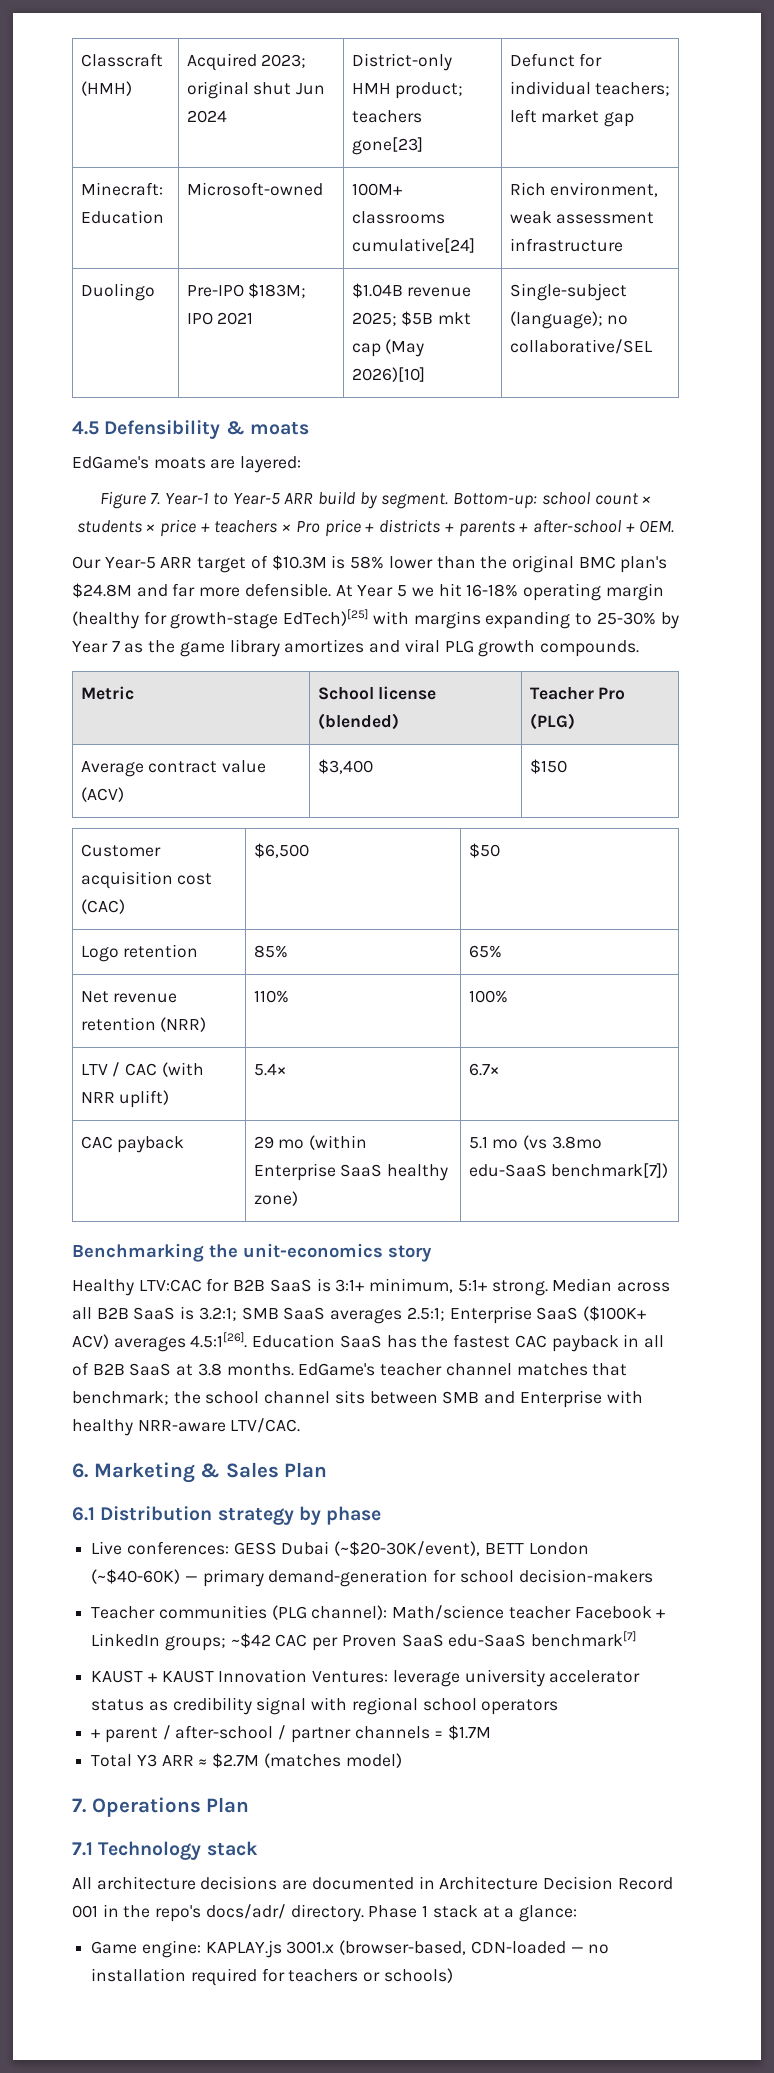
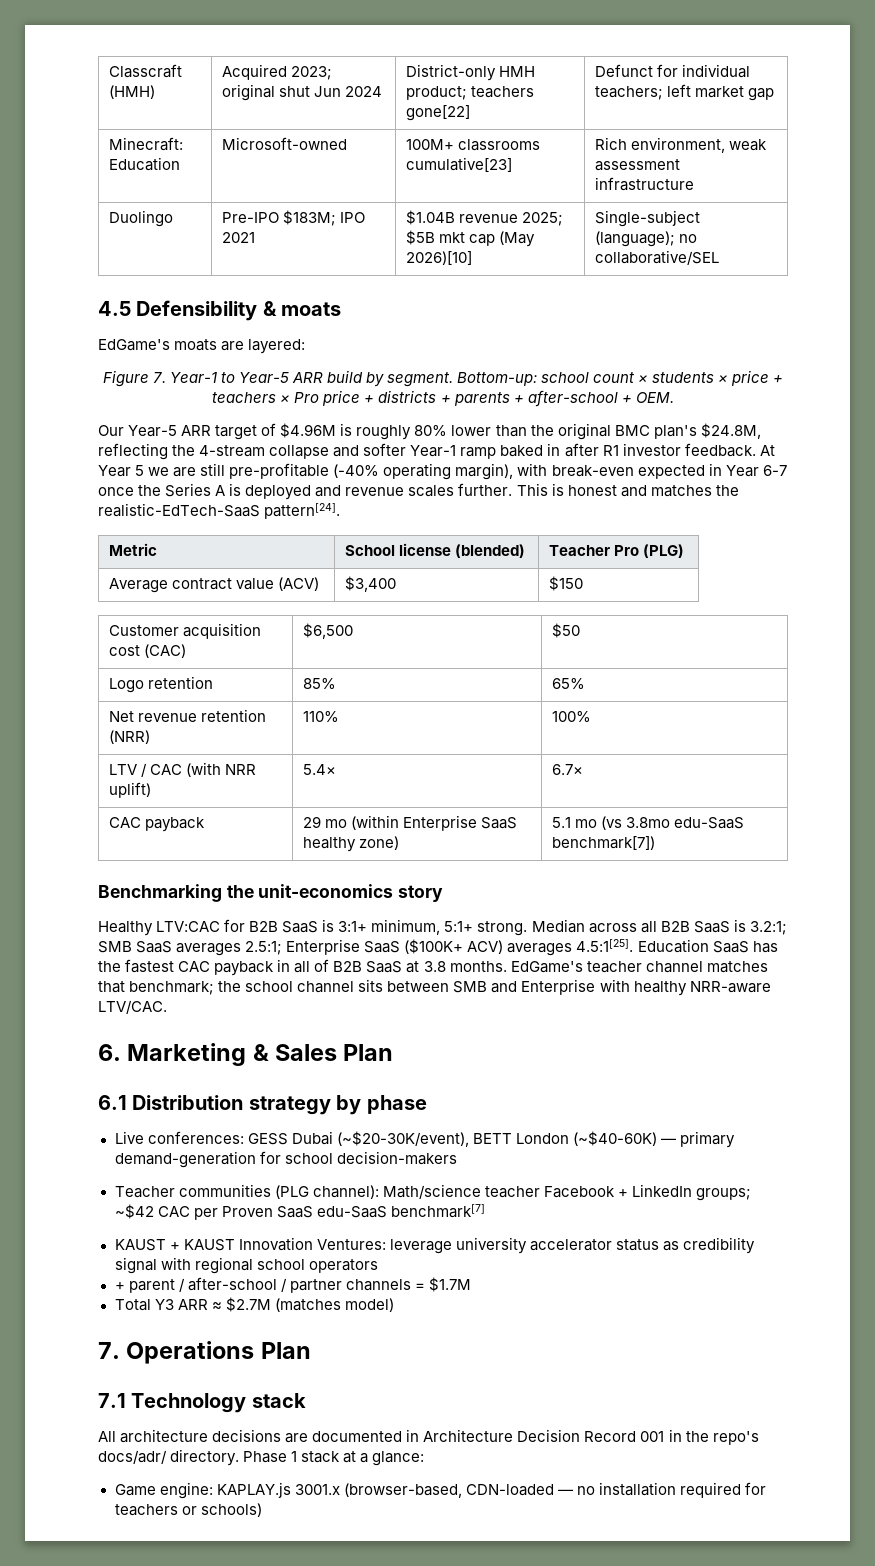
[351,137,423,155] gone[23] -> [405,105,470,121] gone[22]
[351,238,475,253] cumulative[24] -> [405,157,512,172] cumulative[23]
[271,555,385,570] $10.3M is 58% -> [280,423,448,440] $4.96M is roughly 80%
[72,583,664,601] [72,609,679,629] [72,639,639,657] $24.8M and far more defensible. At Year 5 we hit 16-18% operating margin (healthy for growth-stage EdTech)[25] with margins expanding to 25-30% by Year 7 as the game library amortizes and viral PLG growth compounds. -> [700,423,761,439] [98,443,775,460] [98,463,787,480] [98,483,739,500] [98,503,341,519] $24.8M, reflecting the 4-stream collapse and softer Year-1 ramp baked in after R1 investor feedback. At Year 5 we are still pre-profitable (-40% operating margin), with break-even expected in Year 6-7 once the Series A is deployed and revenue scales further. This is honest and matches the realistic-EdTech-SaaS pattern[24].
[190,1332,248,1348] 4.5:1[26]. -> [576,939,634,952] 4.5:1[25].

